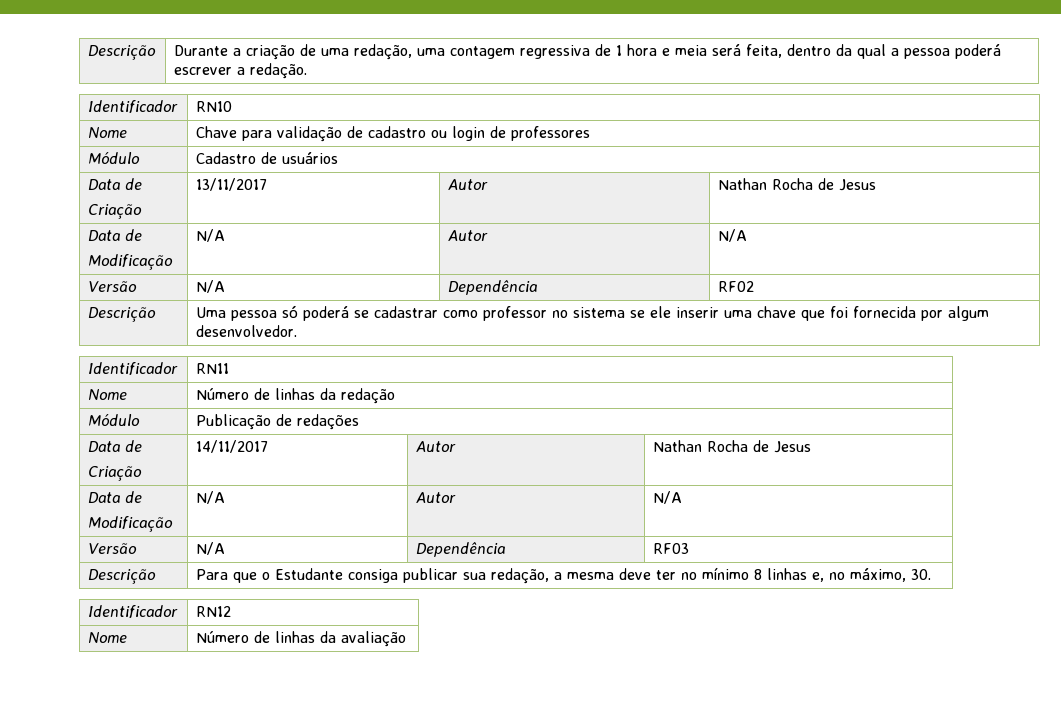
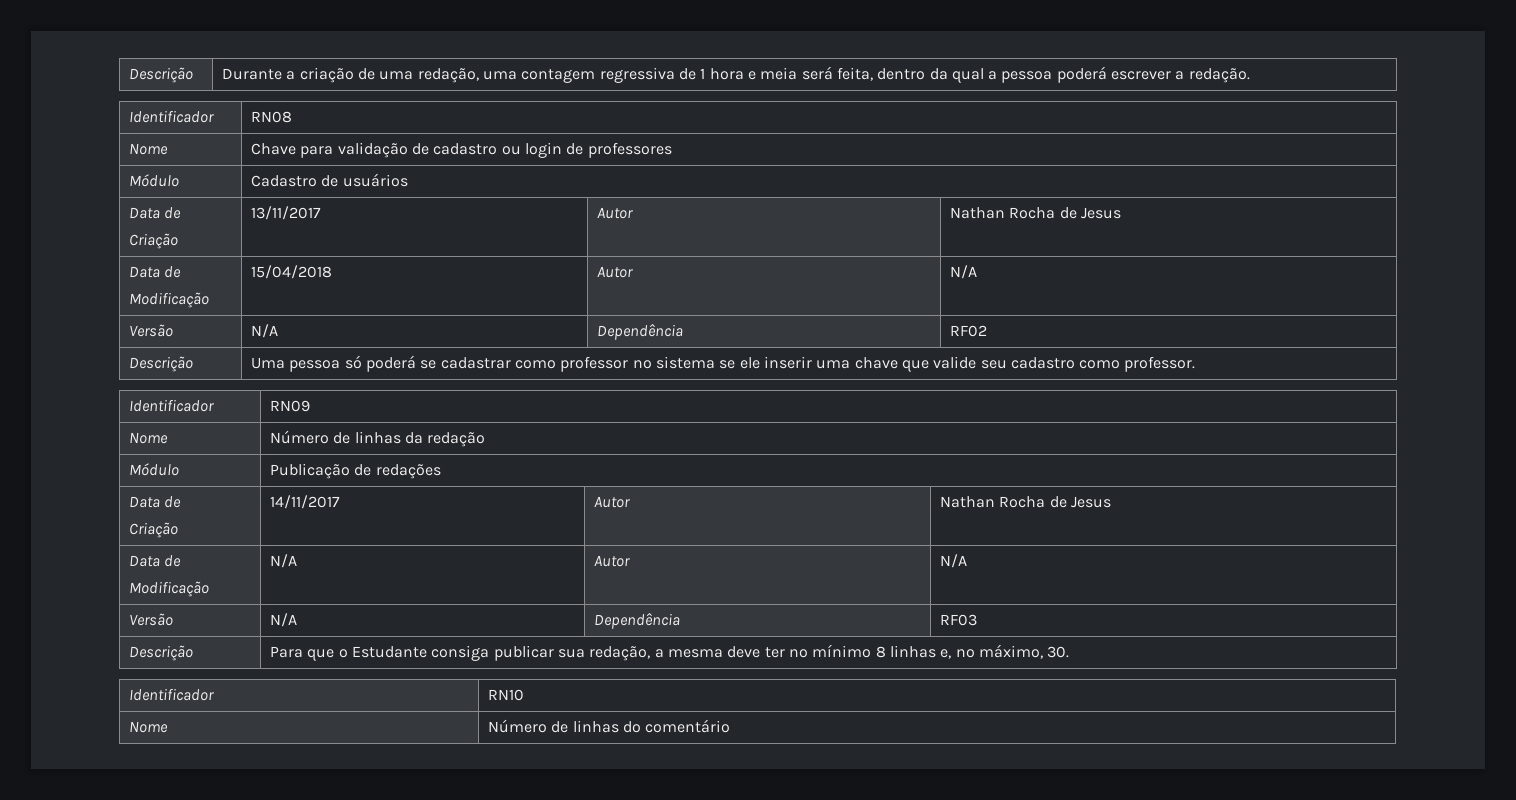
[196,101,233,112] RN10 -> [251,111,293,123] RN08
[196,229,226,242] N/A -> [251,265,333,279] 15/04/2018
[830,306,990,321] [196,325,298,337] [88,362,179,375] [196,363,230,374] foi fornecida por algum desenvolvedor. // Identificador | RN11 -> [933,356,1196,372] [129,399,215,412] [270,400,311,412] valide seu cadastro como professor. // Identificador | RN09
[196,606,232,617] [88,632,128,643] [196,631,407,647] RN12 // Nome | Número de linhas da avaliação -> [488,689,525,701] [129,721,169,733] [488,719,731,733] RN10 // Nome | Número de linhas do comentário

